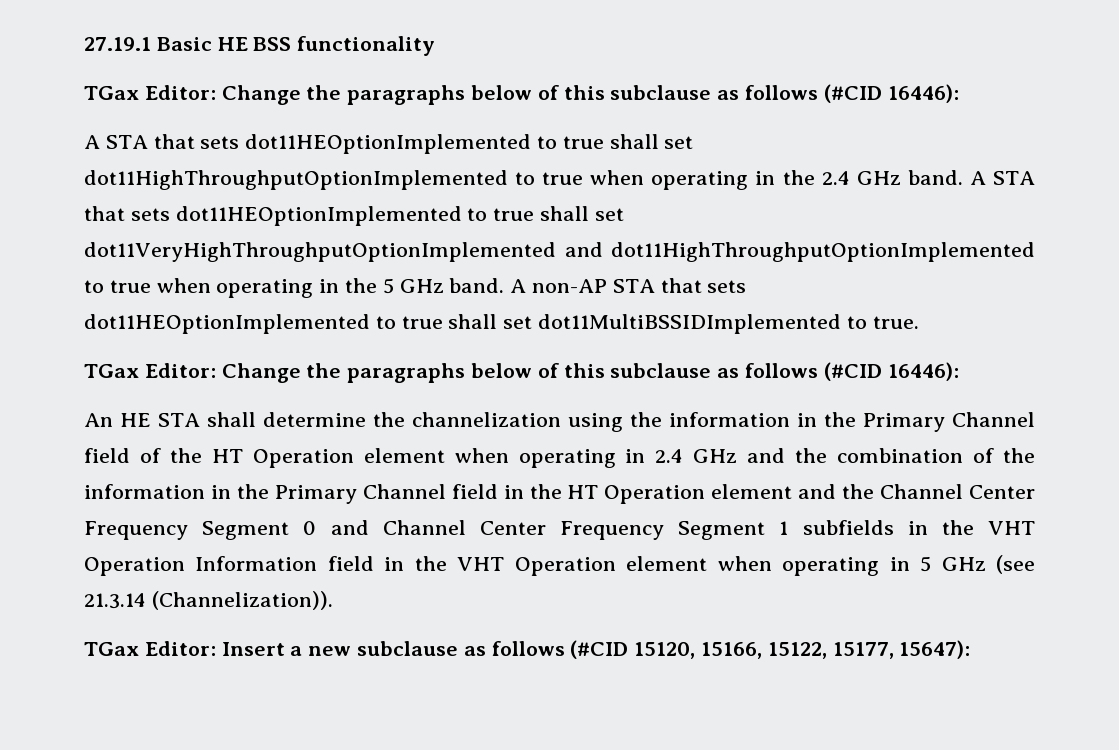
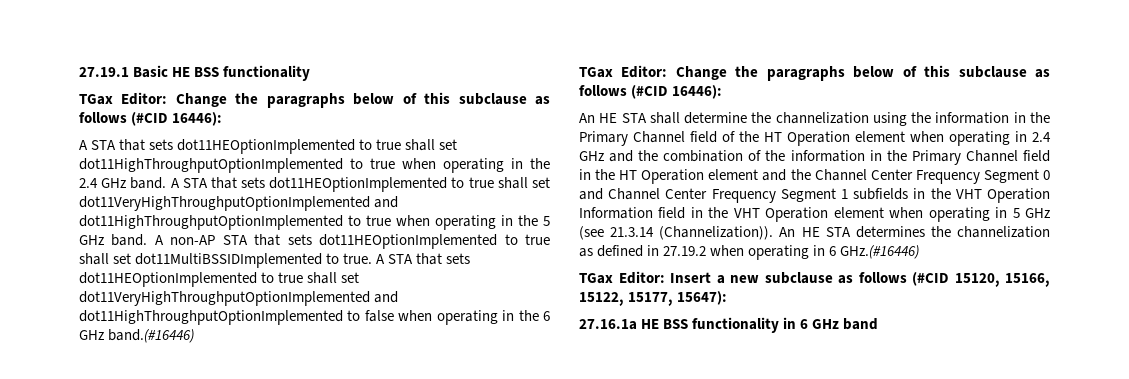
(919, 322) none -> [376,253,471,265] [79,272,360,287] [79,291,399,306] [79,310,551,325] [79,329,195,343] A STA that sets dot11HEOptionImplemented to true shall set dot11VeryHighThroughputOptionImplemented and dot11HighThroughputOptionImplemented to false when operating in the 6 GHz band.(#16446)
(333, 600) none -> [779,226,1050,238] [579,245,920,260] An HE STA determines the channelization as defined in 27.19.2 when operating in 6 GHz.(#16446)
(971, 649) none -> [579,317,879,333] // 27.16.1a HE BSS functionality in 6 GHz band

